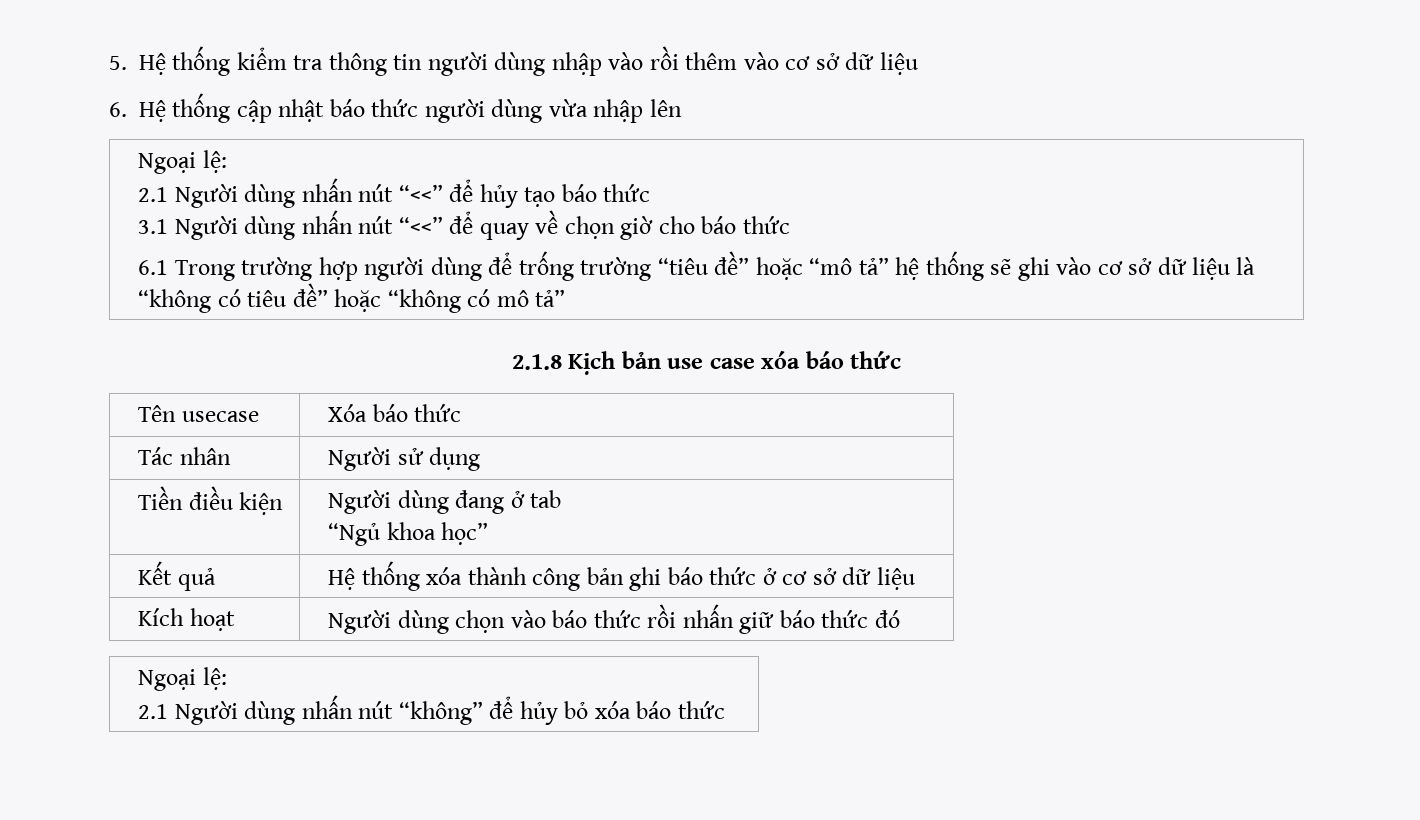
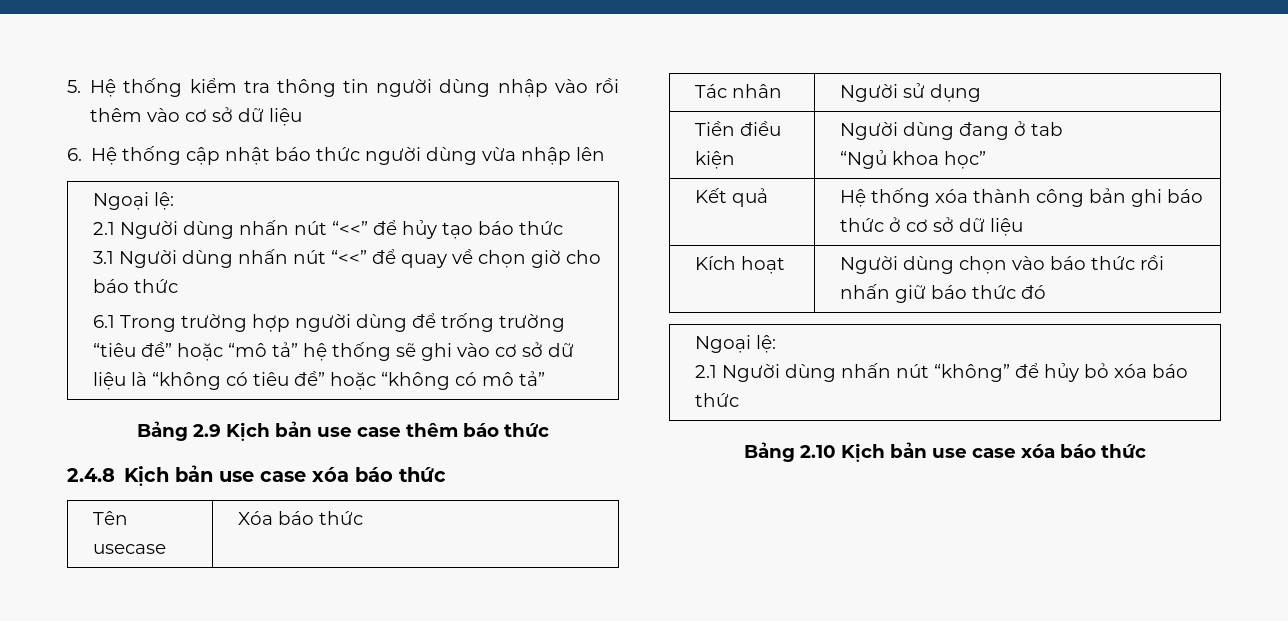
[511,354,562,370] 2.1.8 -> [137,421,549,441] [67,468,115,482] Bảng 2.9 Kịch bản use case thêm báo thức // 2.4.8
(725, 710) none -> [744,442,1146,462] // Bảng 2.10 Kịch bản use case xóa báo thức

